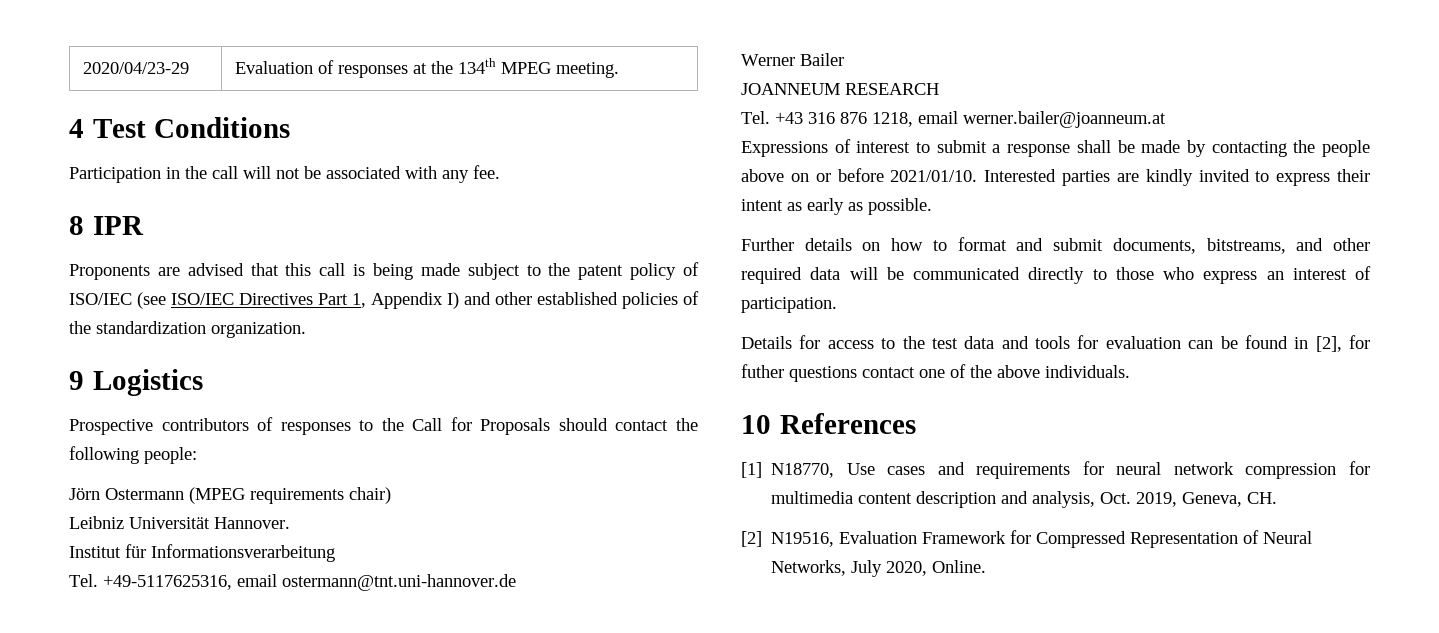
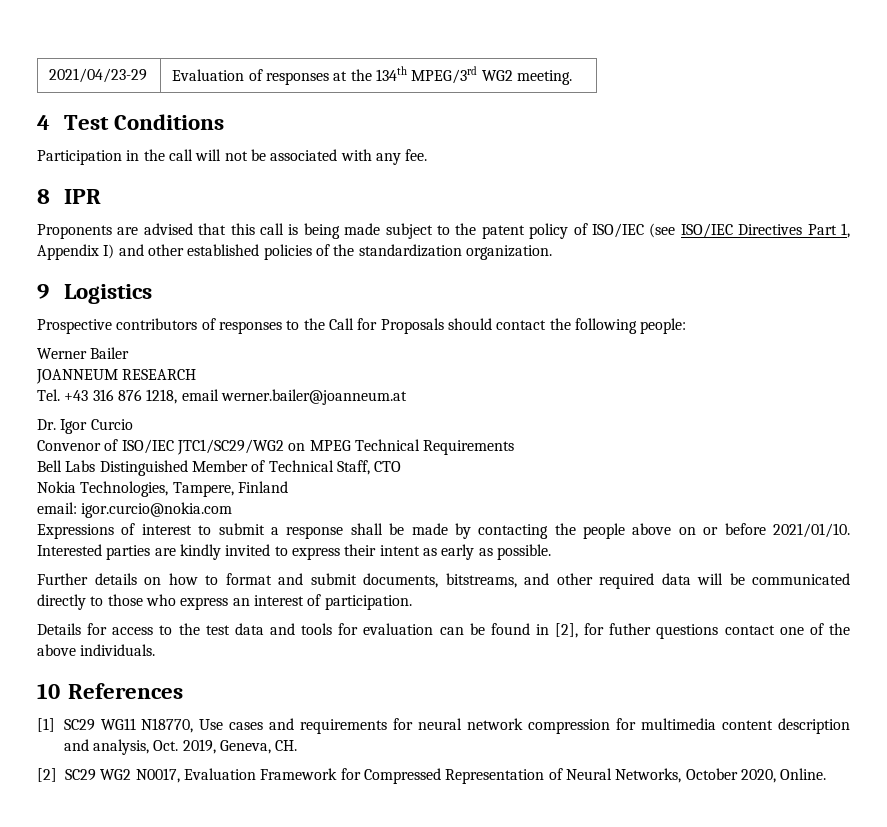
[83,62,190,74] 2020/04/23-29 -> [49,68,148,83] 2021/04/23-29
[501,62,552,74] MPEG -> [411,66,513,84] MPEG/3rd WG2
[69,487,391,504] [69,516,290,529] [69,544,335,562] [69,574,516,591] // Jörn Ostermann (MPEG requirements chair) // Leibniz Universität Hannover. // Institut für Informationsverarbeitung // Tel. +49-5117625316, email ostermann@tnt.uni-hannover.de -> (687, 326) none
(1166, 119) none -> [37,419,133,434] [37,439,515,455] [37,460,402,476] [37,481,288,497] [37,502,233,518] // Dr. Igor Curcio // Convenor of ISO/IEC JTC1/SC29/WG2 on MPEG Technical Requirements // Bell Labs Distinguished Member of Technical Staff, CTO // Nokia Technologies, Tampere, Finland // email: igor.curcio@nokia.com
(762, 470) none -> [63,718,136,731] SC29 WG11
[771,532,835,547] N19516, -> [65,768,180,783] SC29 WG2 N0017,
[851,560,883,577] July -> [685,768,738,780] October

